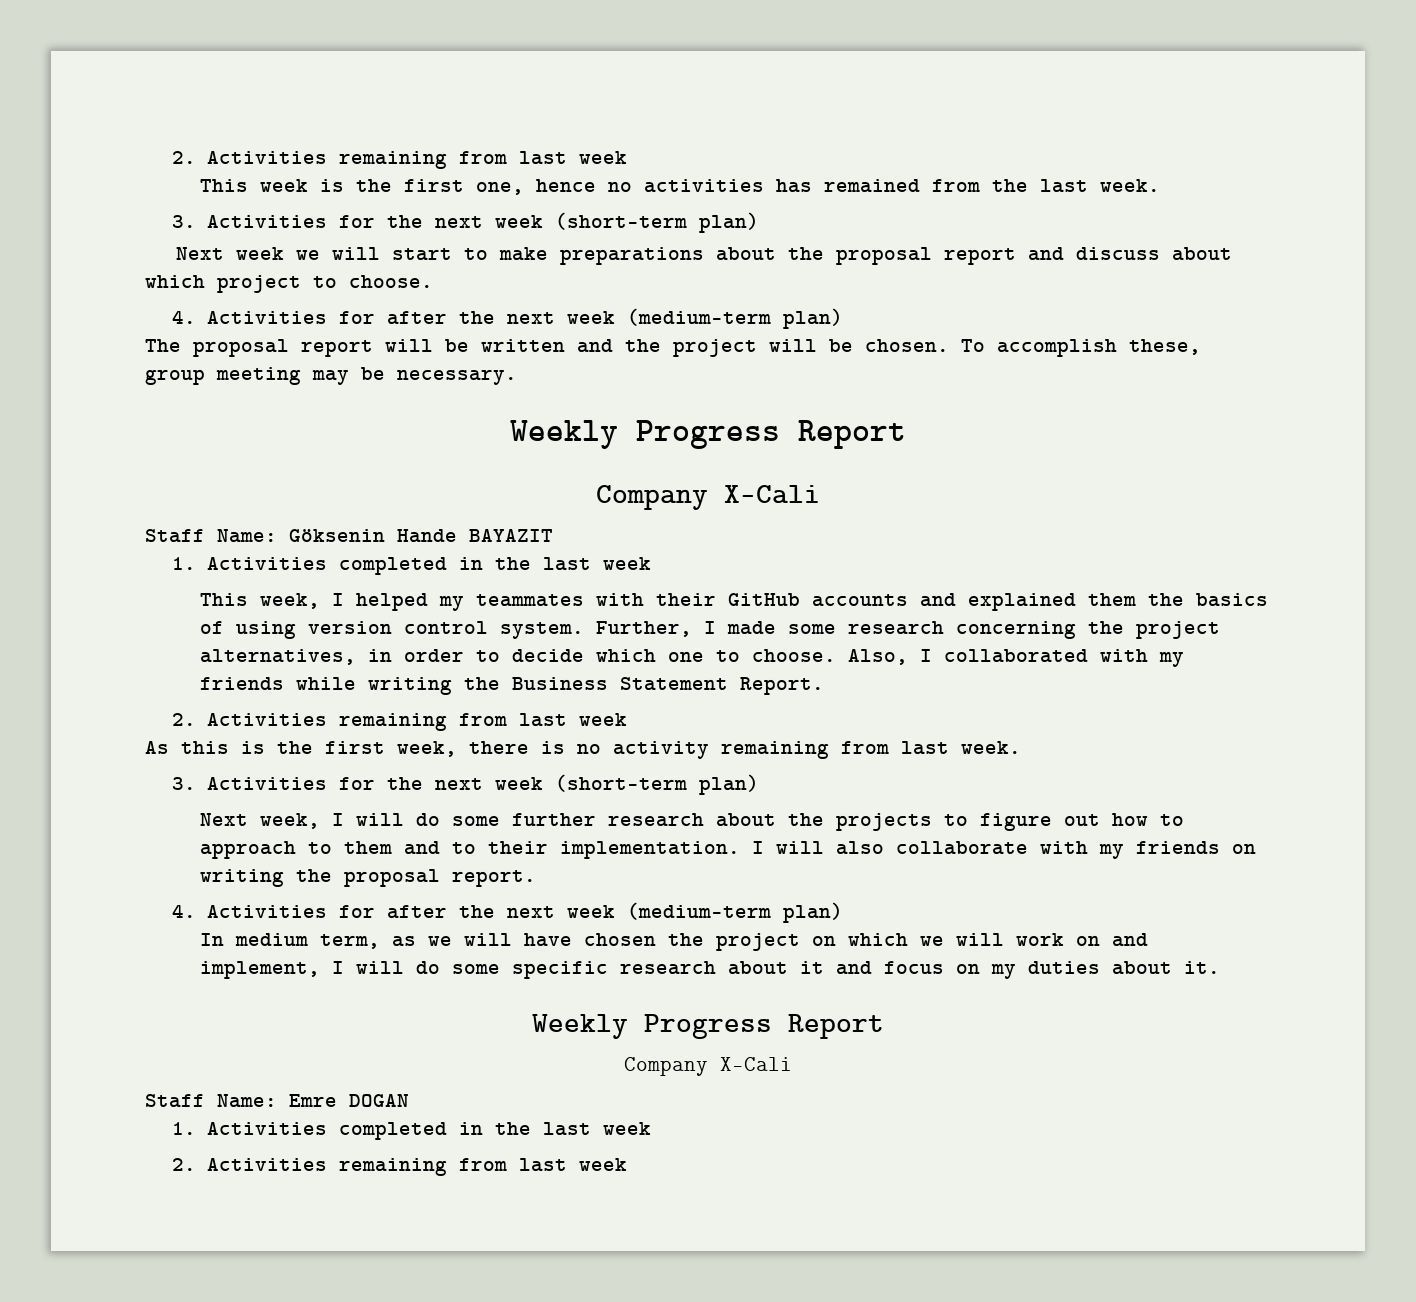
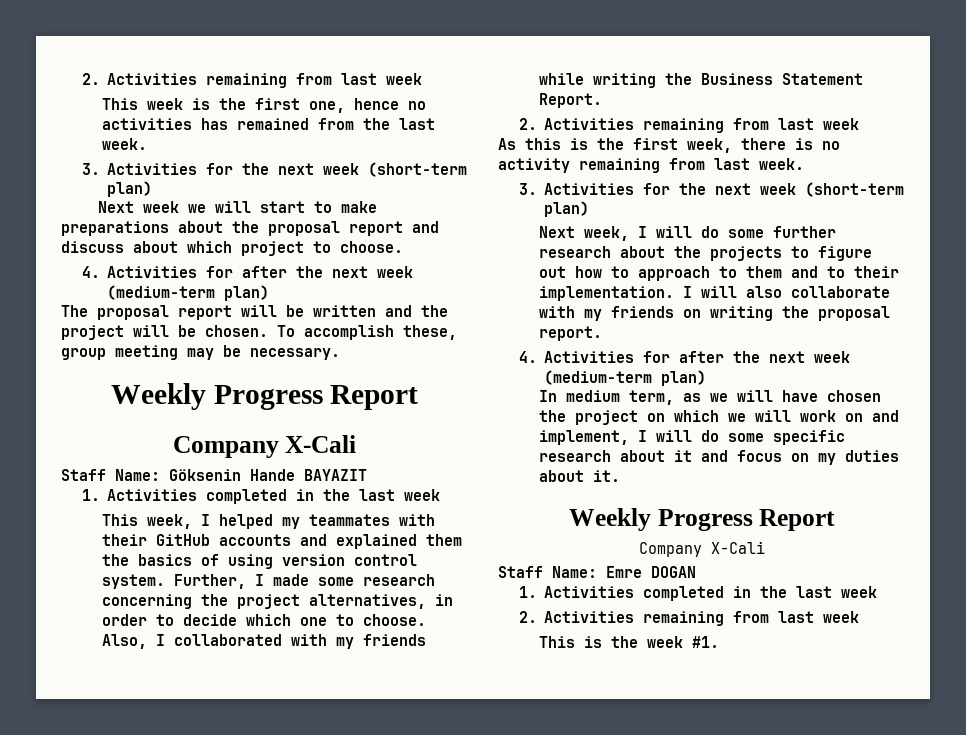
(628, 1164) none -> [539,636,720,648] // This is the week #1.

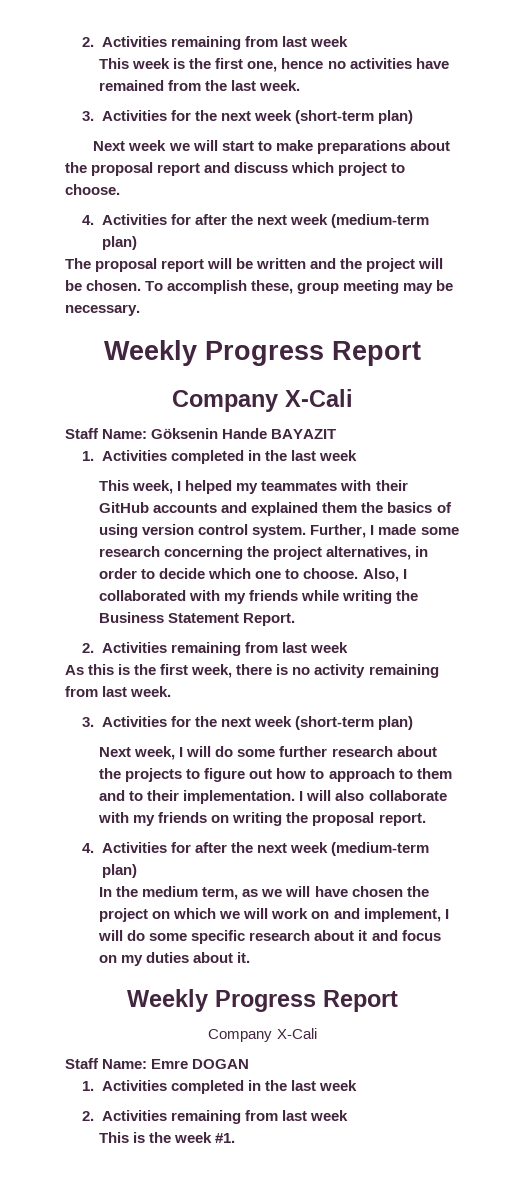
[201,118,229,130] has -> [415,58,449,69] have
[133,241,178,253] about -> (289, 167) none
(558, 396) none -> [116,886,139,897] the

